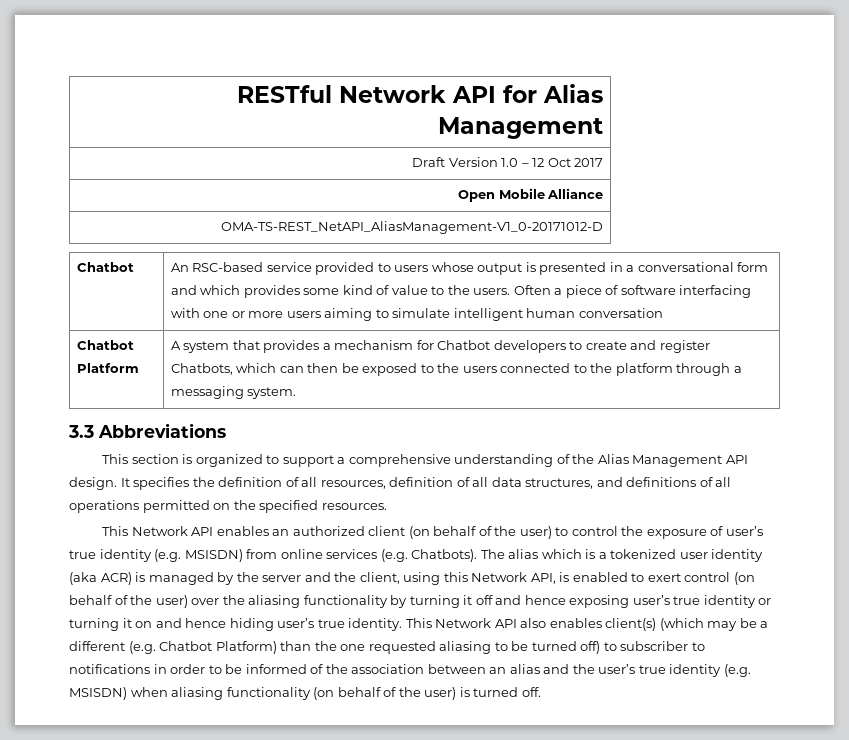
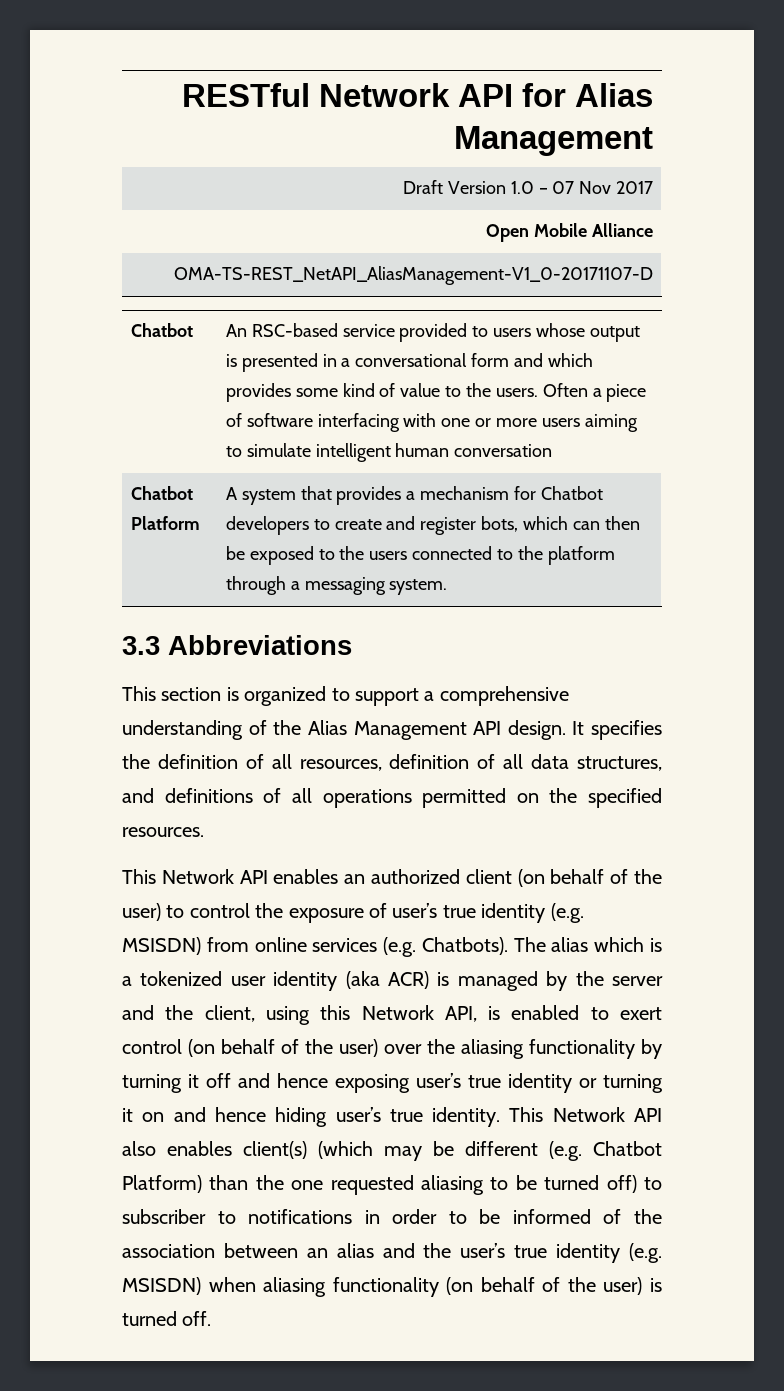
[532,158,571,167] 12 Oct -> [552,181,612,194] 07 Nov
[221,221,604,234] OMA-TS-REST_NetAPI_AliasManagement-V1_0-20171012-D -> [174,266,654,285] OMA-TS-REST_NetAPI_AliasManagement-V1_0-20171107-D
[170,363,233,375] Chatbots, -> [481,516,519,532] bots,
[760,621,769,628] a -> (454, 1148) none

